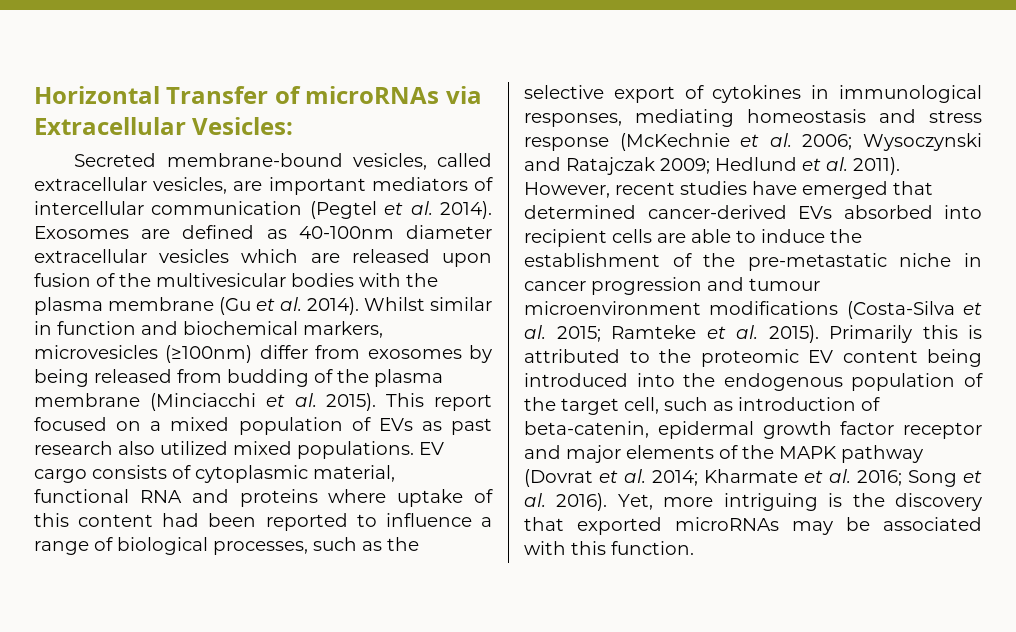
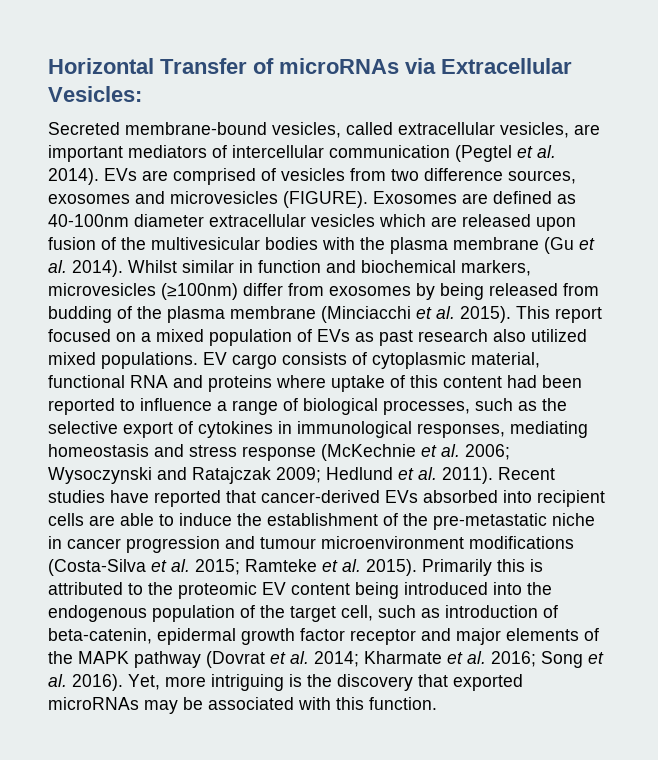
(492, 210) none -> [104,168,576,185] [48,191,368,208] EVs are comprised of vesicles from two difference sources, exosomes and microvesicles (FIGURE).
[524,181,933,199] [524,205,636,219] However, recent studies have emerged that determined -> [498,467,555,480] [48,490,256,507] Recent studies have reported that

